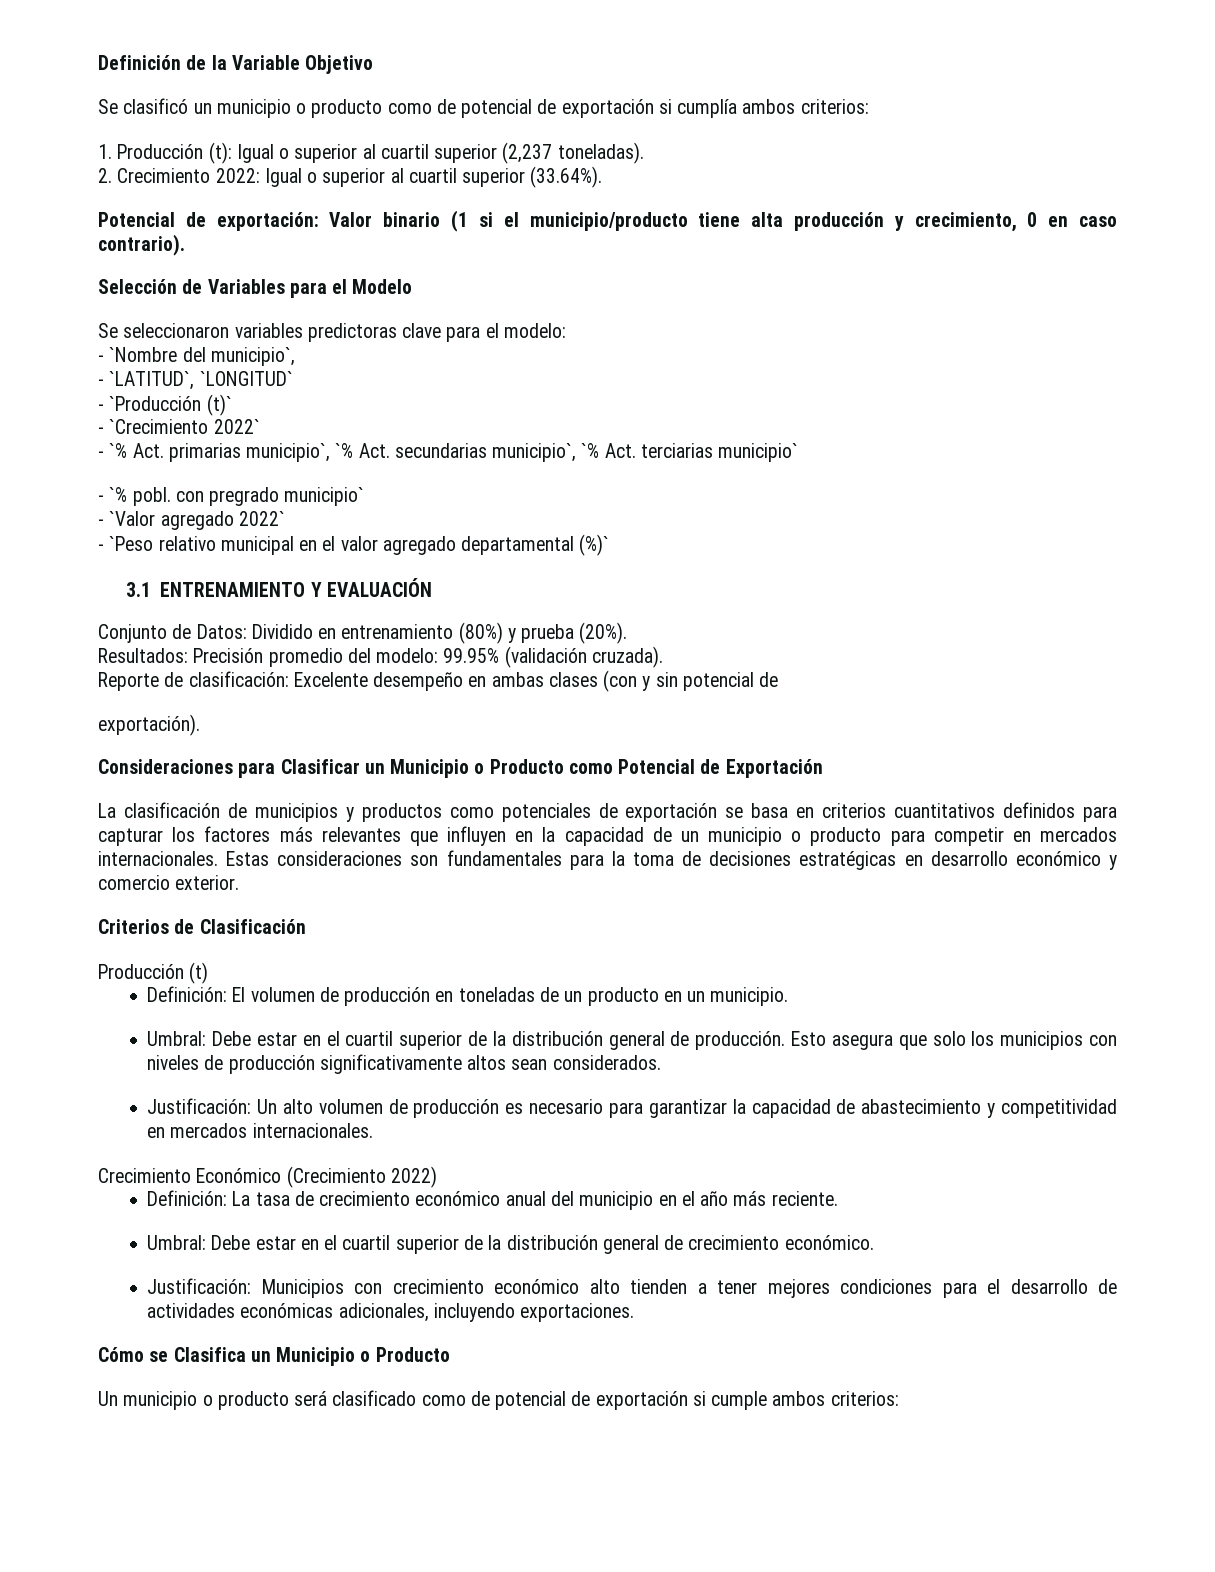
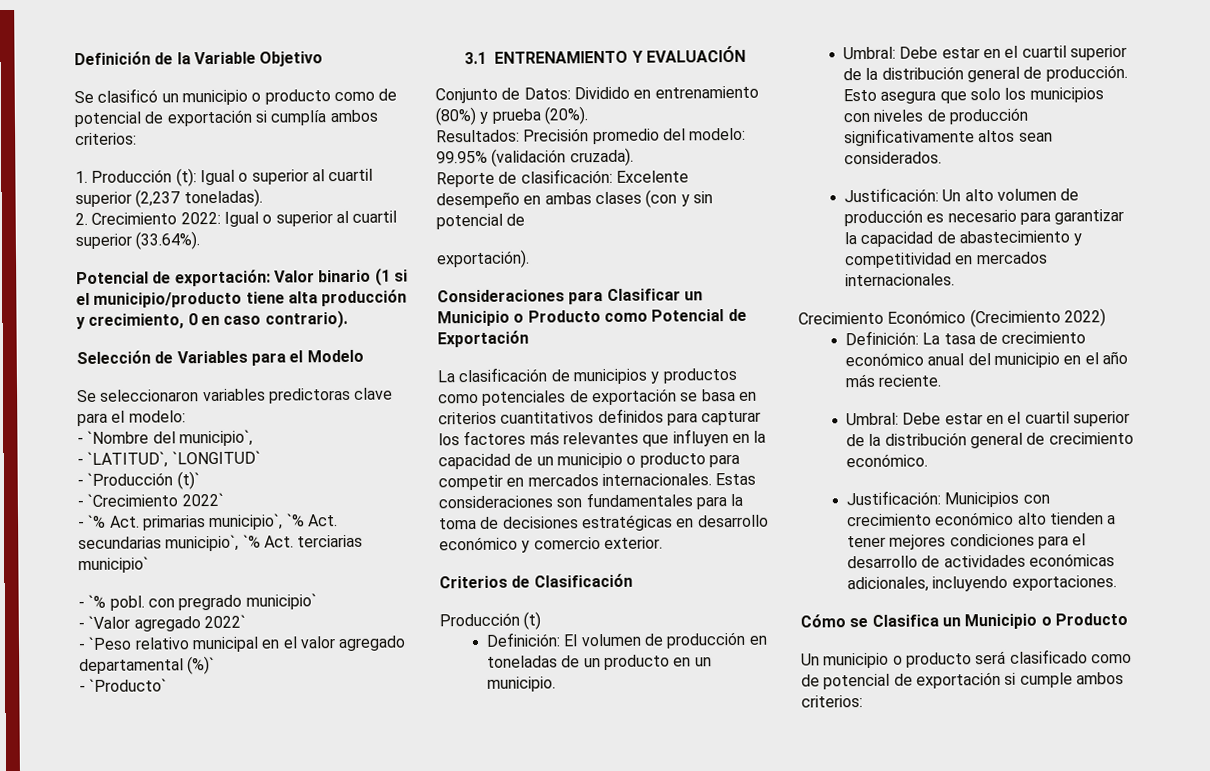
(610, 545) none -> [79,678,168,693] // - `Producto`

